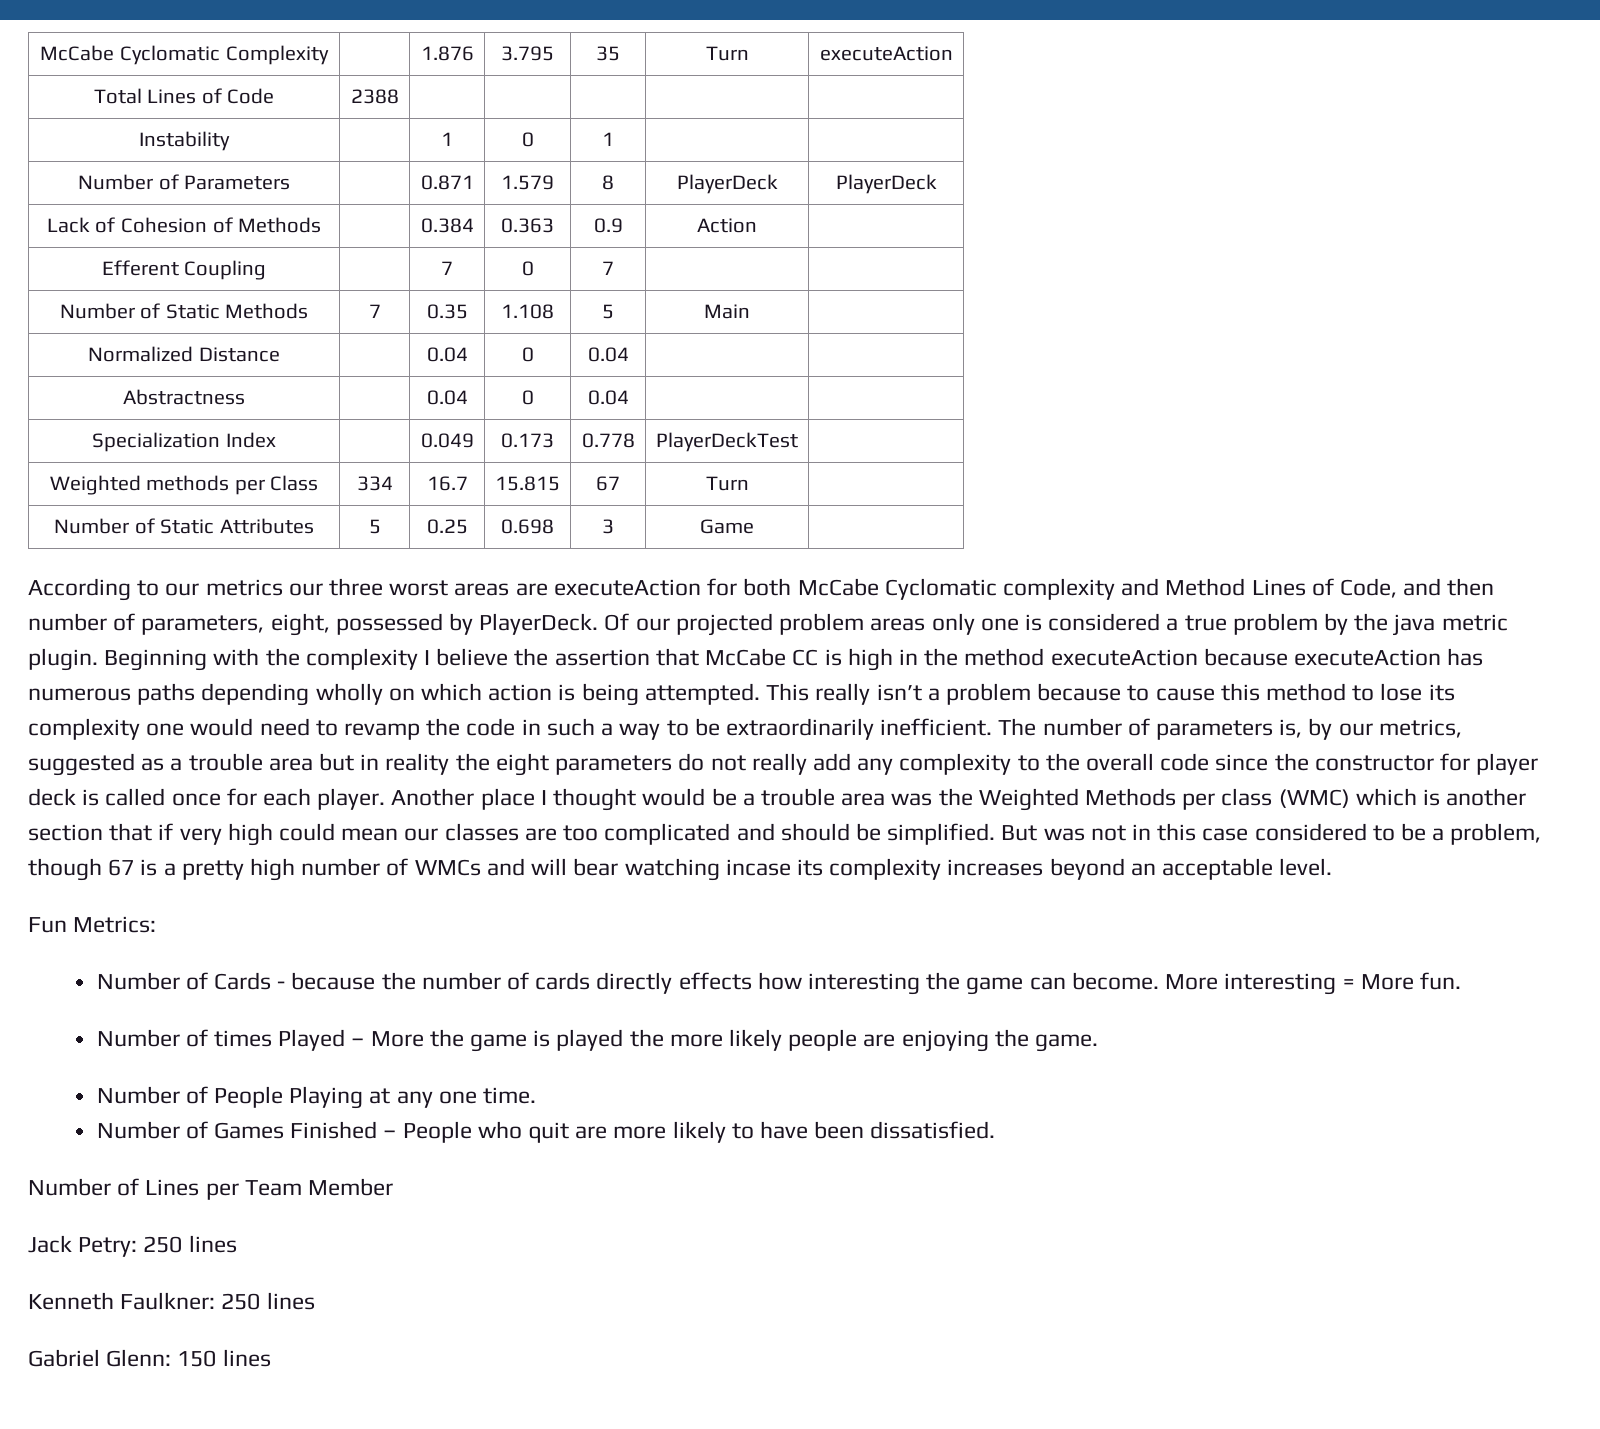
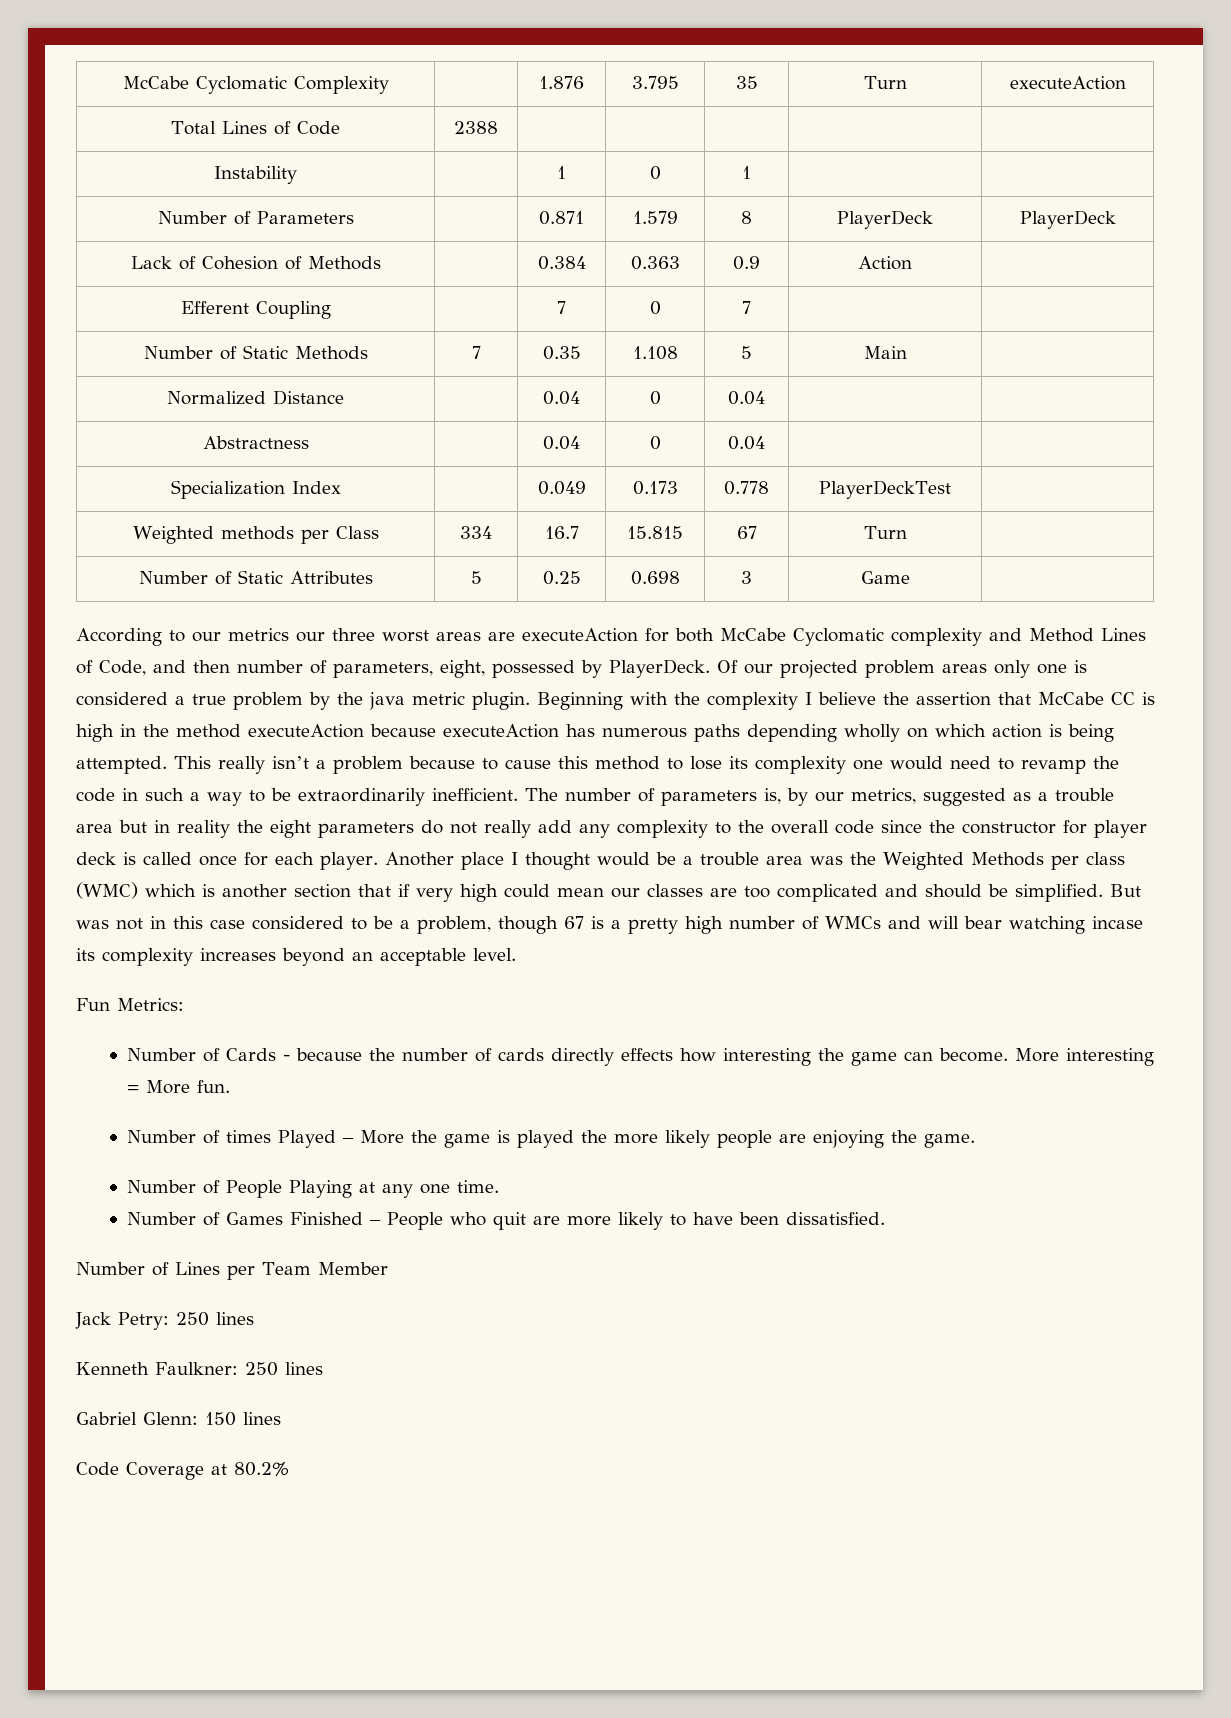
(271, 1358) none -> [76,1462,289,1480] // Code Coverage at 80.2%

